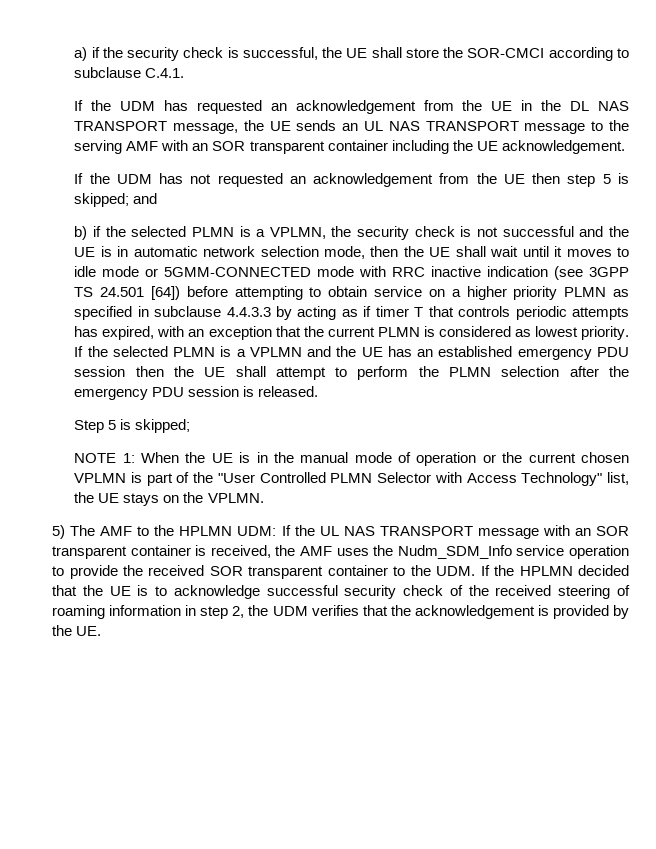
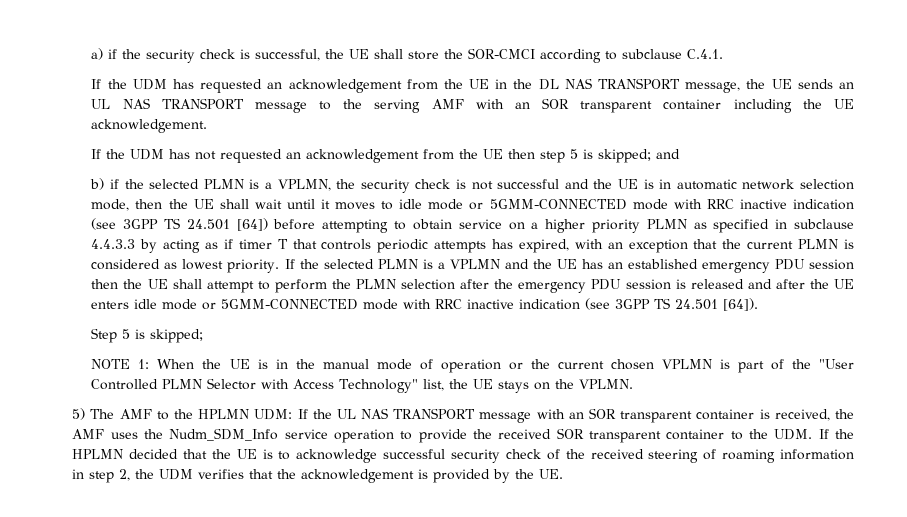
[258,386,319,397] released. -> [690,279,855,289] [91,298,759,311] released and after the UE enters idle mode or 5GMM-CONNECTED mode with RRC inactive indication (see 3GPP TS 24.501 [64]).

